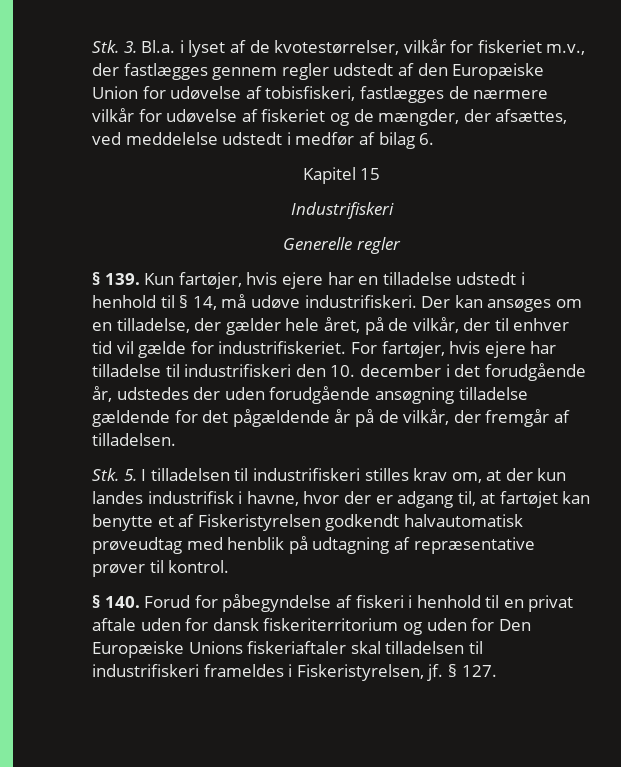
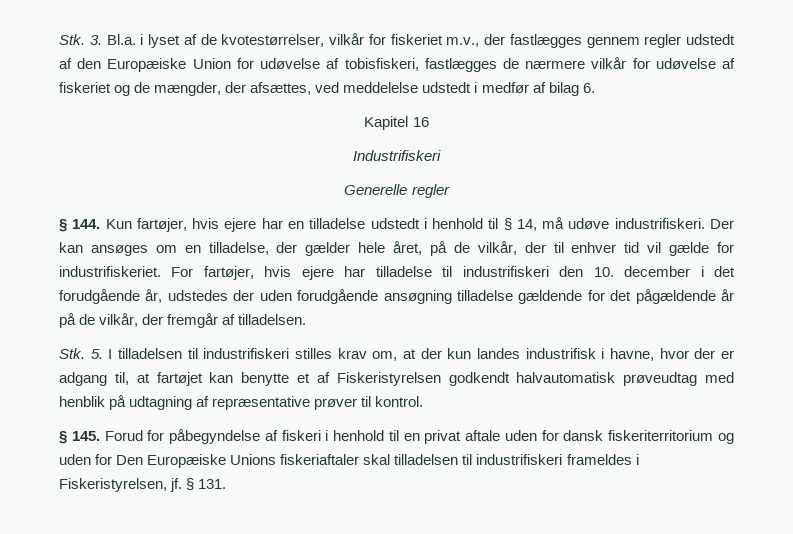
[360,168,381,180] 15 -> [412,117,429,127] 16
[104,273,140,285] 139. -> [72,219,101,229] 144.
[104,596,140,608] 140. -> [71,431,100,441] 145.
[461,665,497,677] 127. -> [198,479,227,489] 131.

